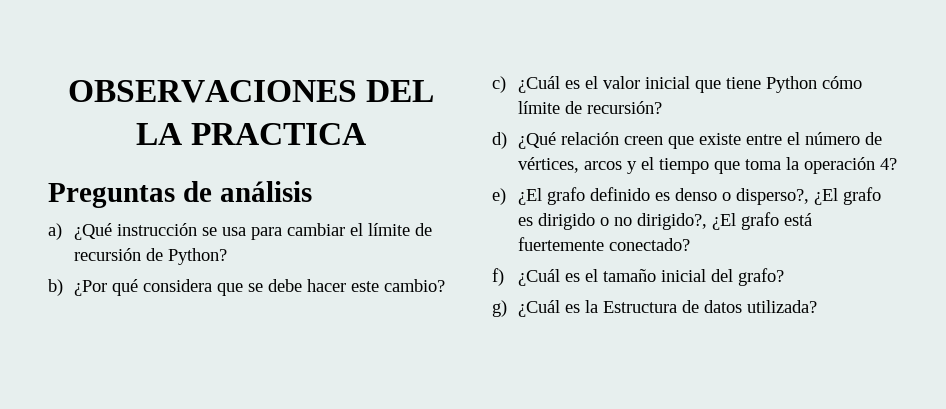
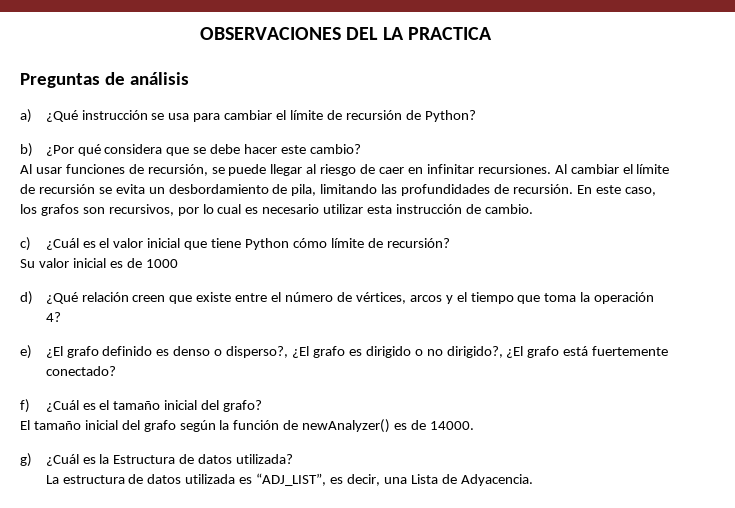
(445, 285) none -> [20,164,670,176] [20,184,656,196] [20,204,533,216] // Al usar funciones de recursión, se puede llegar al riesgo de caer en infinitar recursiones. Al cambiar el límite de recursión se evita un desbordamiento de pila, limitando las profundidades de recursión. En este caso, los grafos son recursivos, por lo cual es necesario utilizar esta instrucción de cambio.
(662, 107) none -> [20,258,178,268] // Su valor inicial es de 1000
(784, 277) none -> [20,419,474,433] // El tamaño inicial del grafo según la función de newAnalyzer() es de 14000.
(817, 306) none -> [45,473,533,486] // La estructura de datos utilizada es “ADJ_LIST”, es decir, una Lista de Adyacencia.

